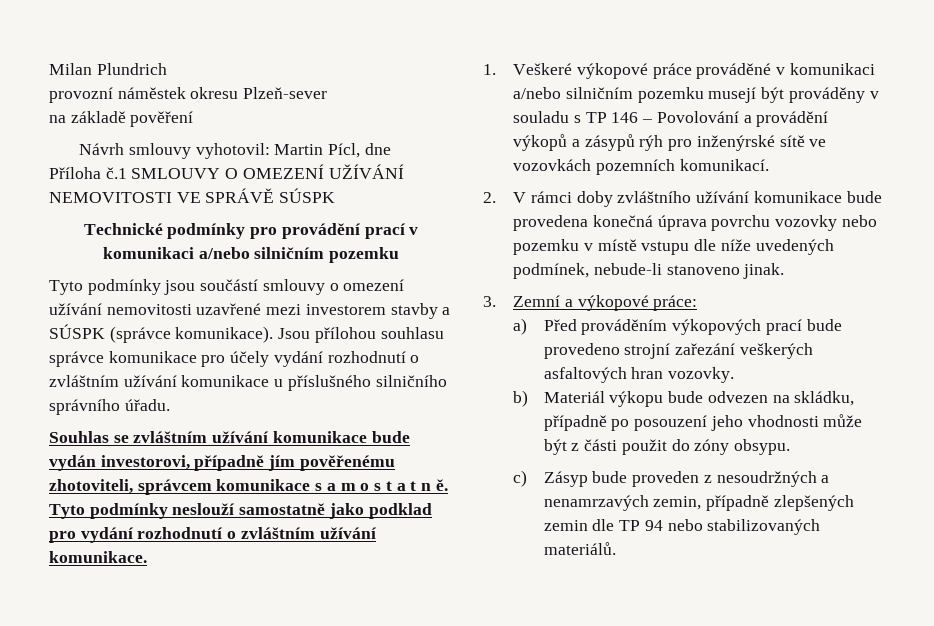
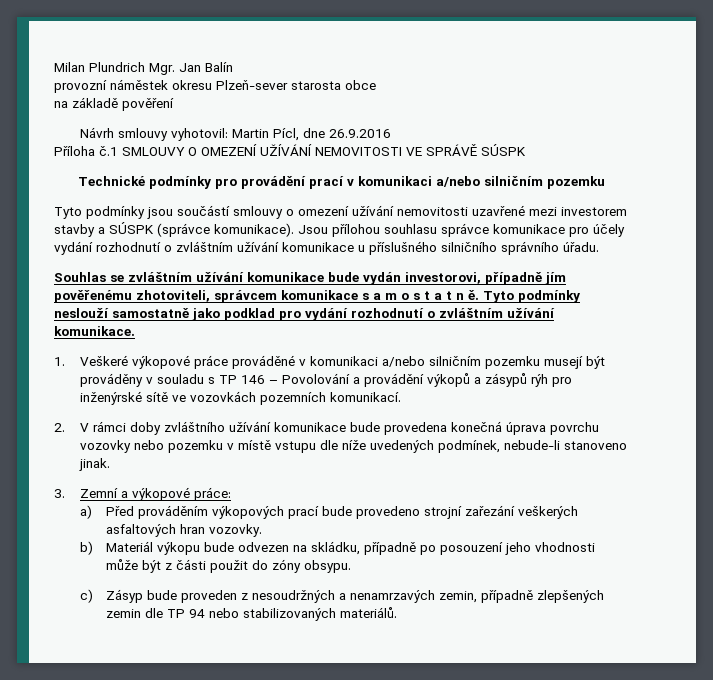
(167, 69) none -> [149,62,233,75] Mgr. Jan Balín
(328, 93) none -> [291,80,376,90] starosta obce
(391, 149) none -> [328,129,391,138] 26.9.2016

